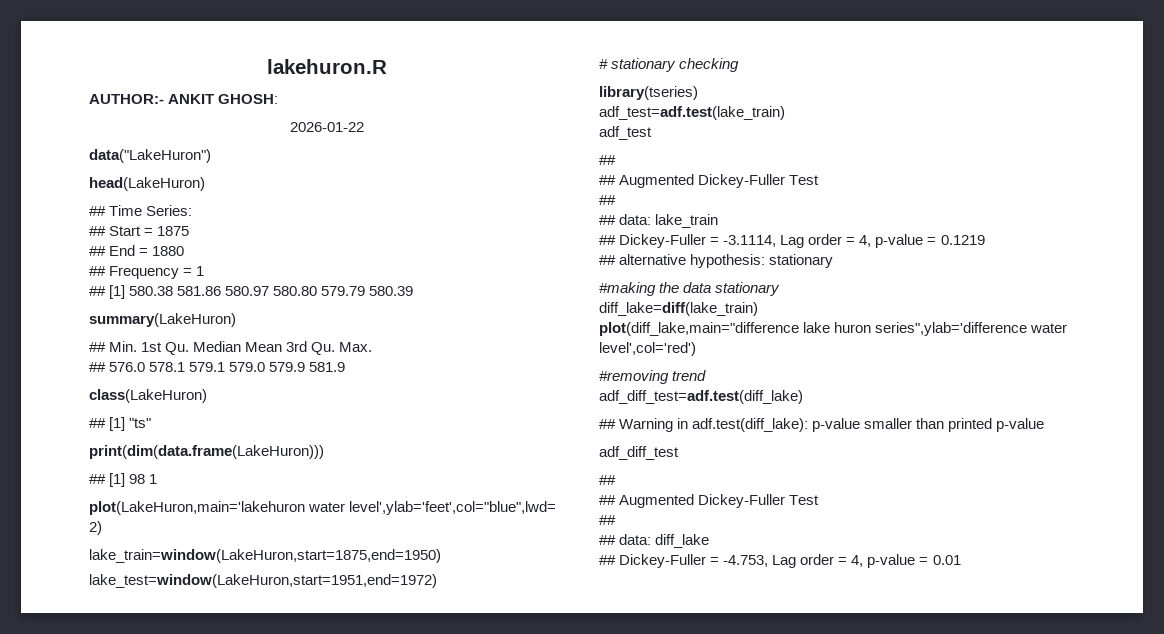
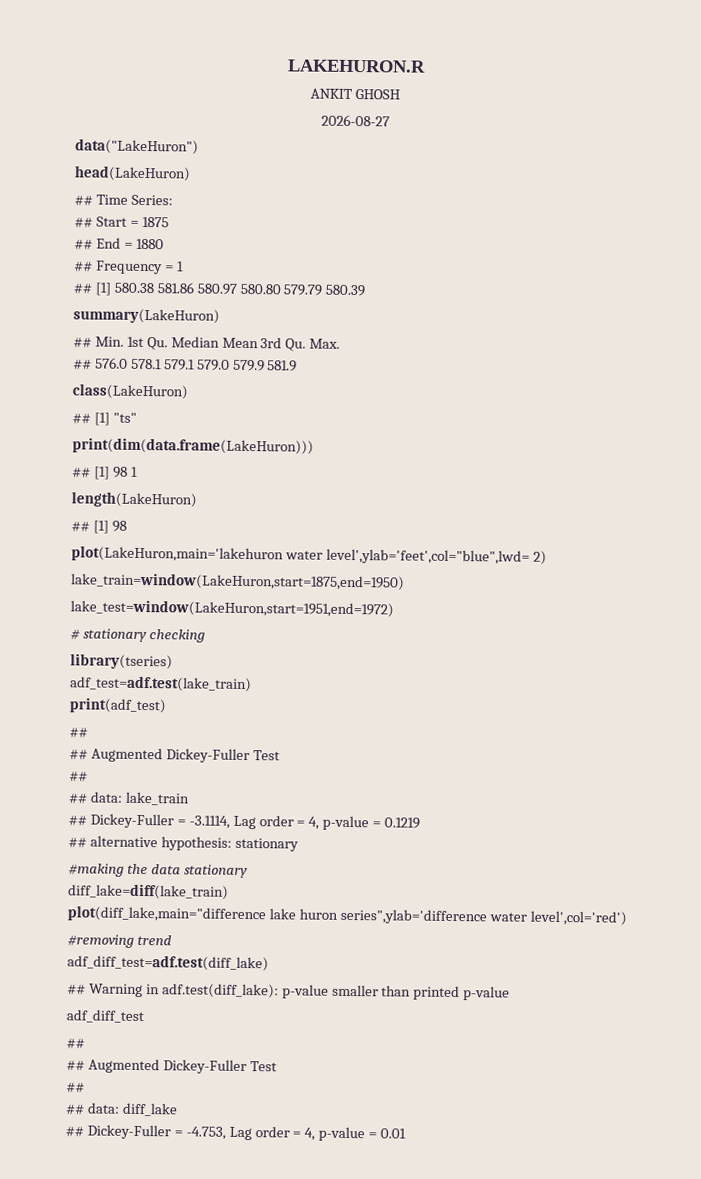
[267,59,387,74] [89,94,279,104] [290,122,364,132] lakehuron.R // AUTHOR:- ANKIT GHOSH: // 2026-01-22 -> [286,59,426,73] [310,88,400,100] [320,114,390,127] LAKEHURON.R // ANKIT GHOSH // 2026-08-27
(158, 479) none -> [71,491,197,508] [71,520,127,534] // length(LakeHuron) // ## [1] 98
[599,126,652,140] adf_test -> [69,697,166,714] print(adf_test)

